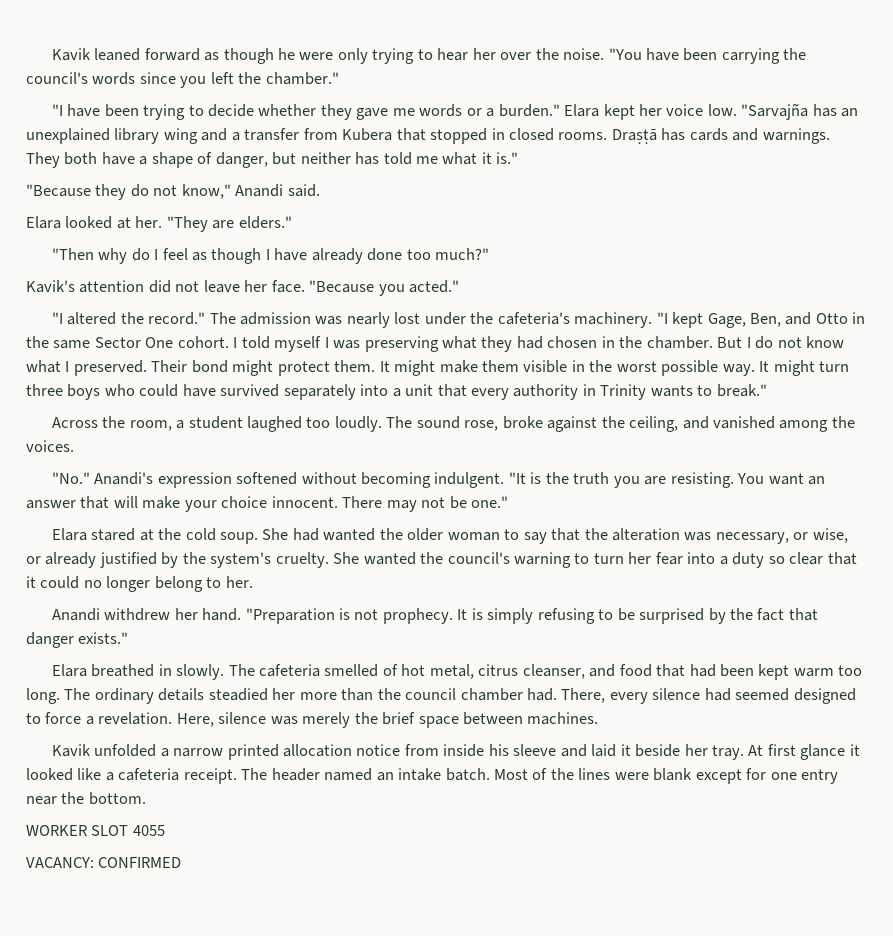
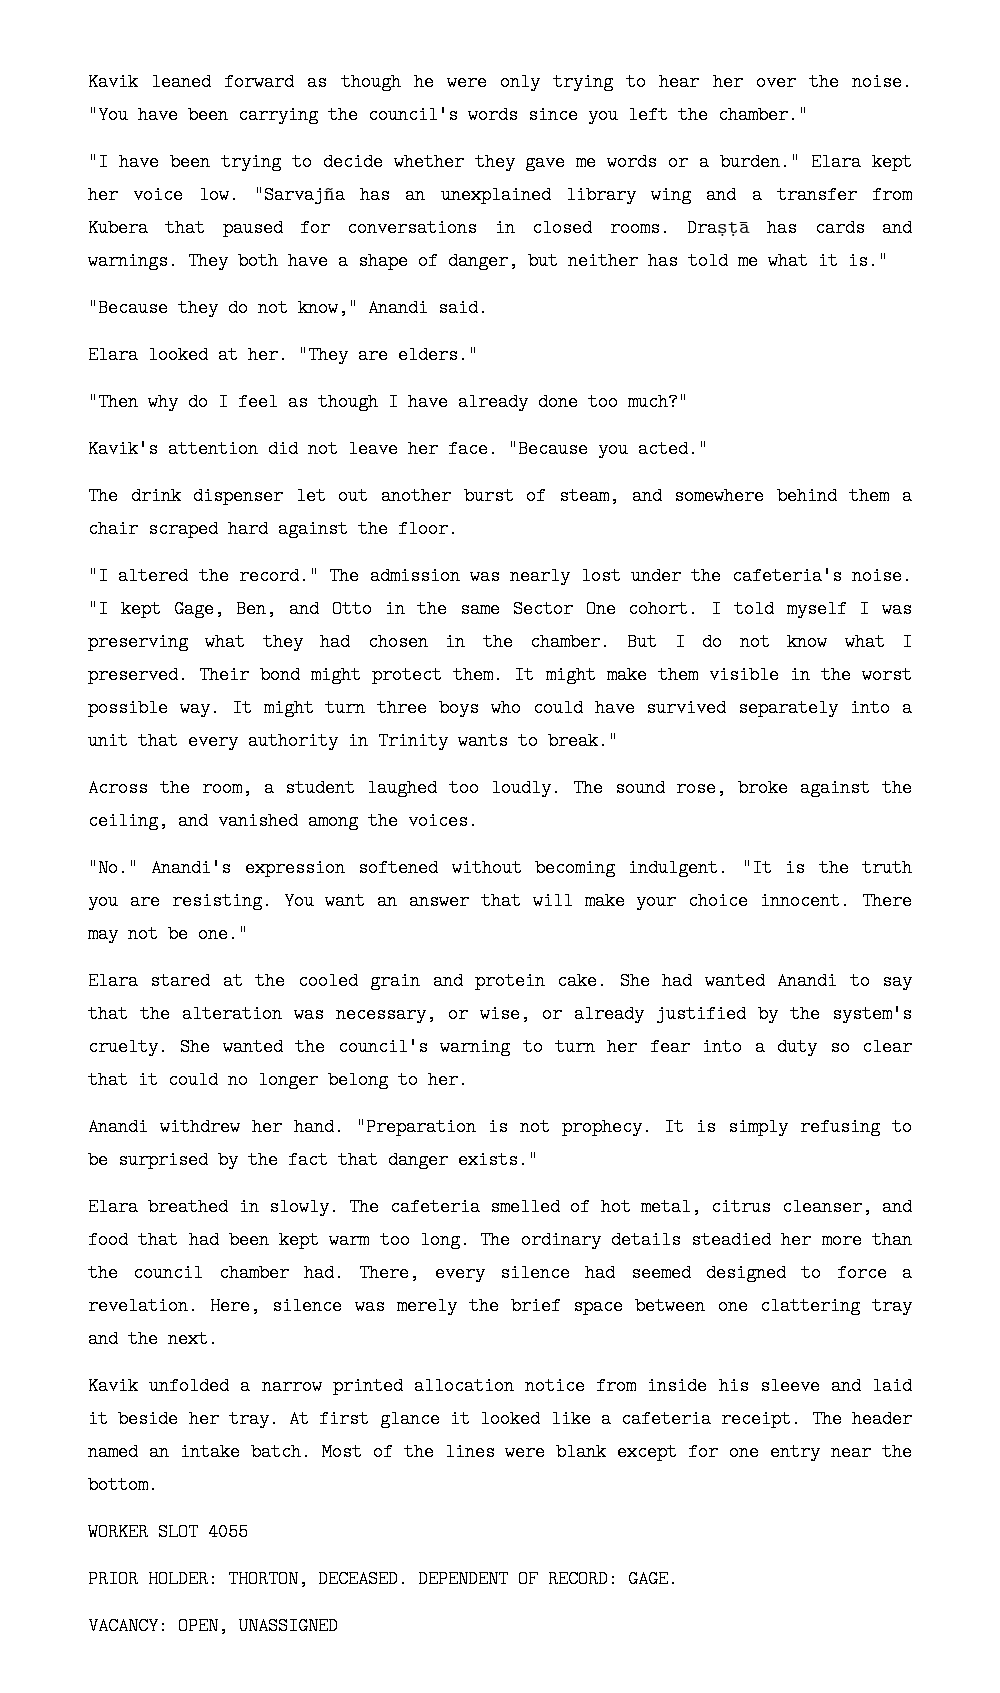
[430,128,488,144] stopped -> [222,219,478,237] paused for conversations
(460, 286) none -> [88,487,913,505] [88,520,458,538] // The drink dispenser let out another burst of steam, and somewhere behind them a chair scraped hard against the floor.
[574,312,653,328] machinery. -> [852,567,913,585] noise.
[185,528,500,544] cold soup. She had wanted the older woman -> [297,972,838,990] cooled grain and protein cake. She had wanted Anandi
[527,712,599,725] machines. -> [717,1297,912,1315] [88,1330,218,1348] one clattering tray and the next.
(165, 830) none -> [88,1570,678,1588] // PRIOR HOLDER: THORTON, DECEASED. DEPENDENT OF RECORD: GAGE.
[98,857,182,868] CONFIRMED -> [178,1617,338,1635] OPEN, UNASSIGNED

